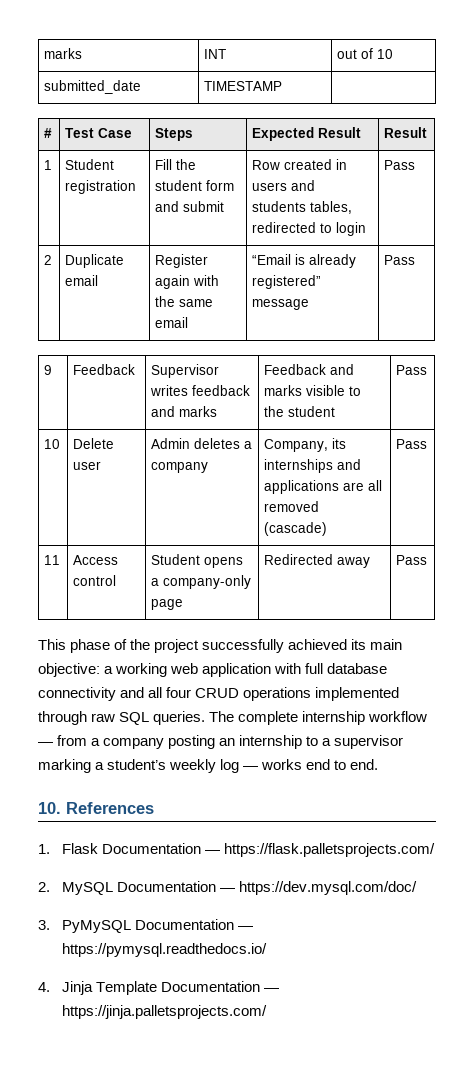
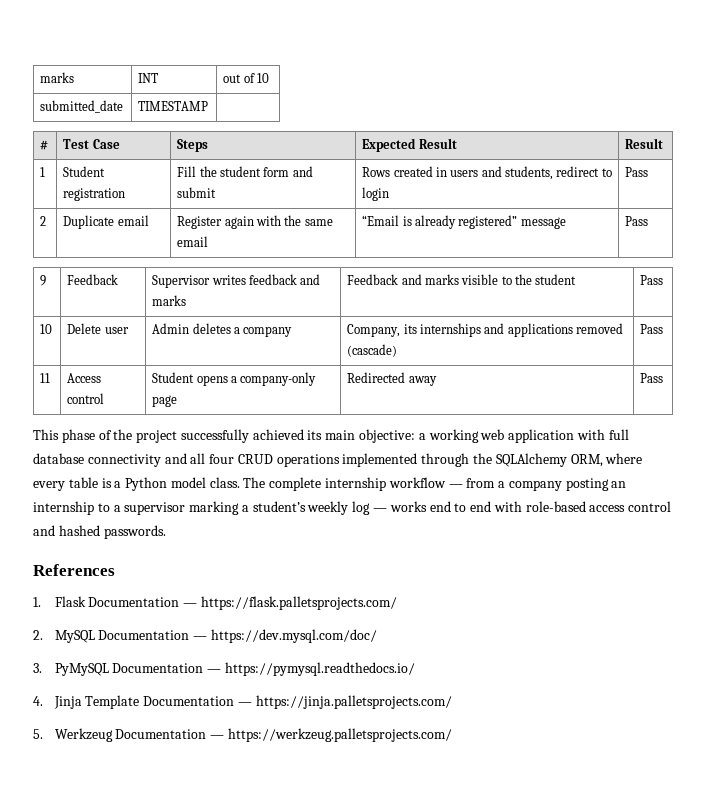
[252,160,281,170] Row -> [362,167,391,177] Rows
[252,201,353,214] [252,222,317,233] students tables, redirected -> [505,166,600,180] students, redirect
[343,480,383,491] are all -> (573, 330) none
[91,711,206,725] raw SQL queries. -> [473,453,643,467] [33,477,240,491] the SQLAlchemy ORM, where every table is a Python model class.
[350,759,379,770] [38,802,61,814] end. // 10. -> [470,501,672,512] [33,525,166,539] end with role-based access control and hashed passwords. //
(267, 1012) none -> [33,728,452,742] // 5. Werkzeug Documentation — https://werkzeug.palletsprojects.com/

